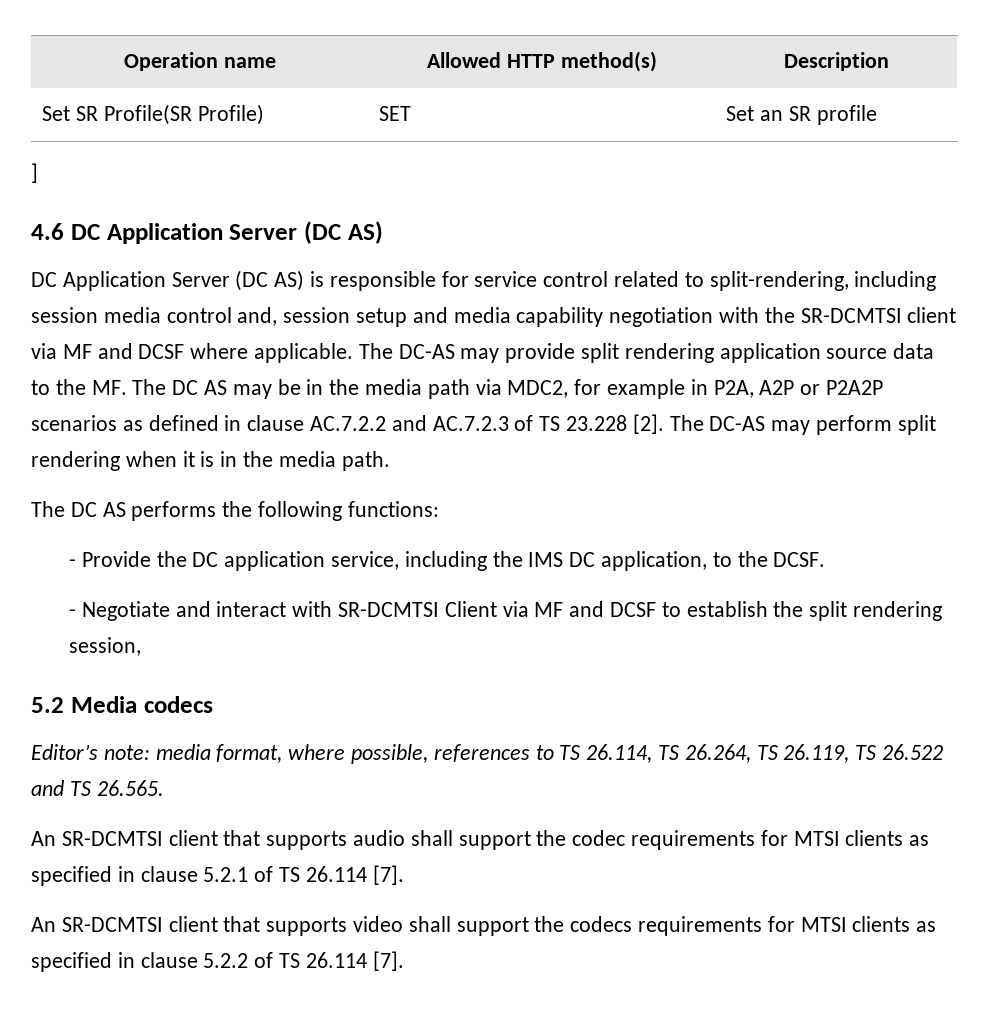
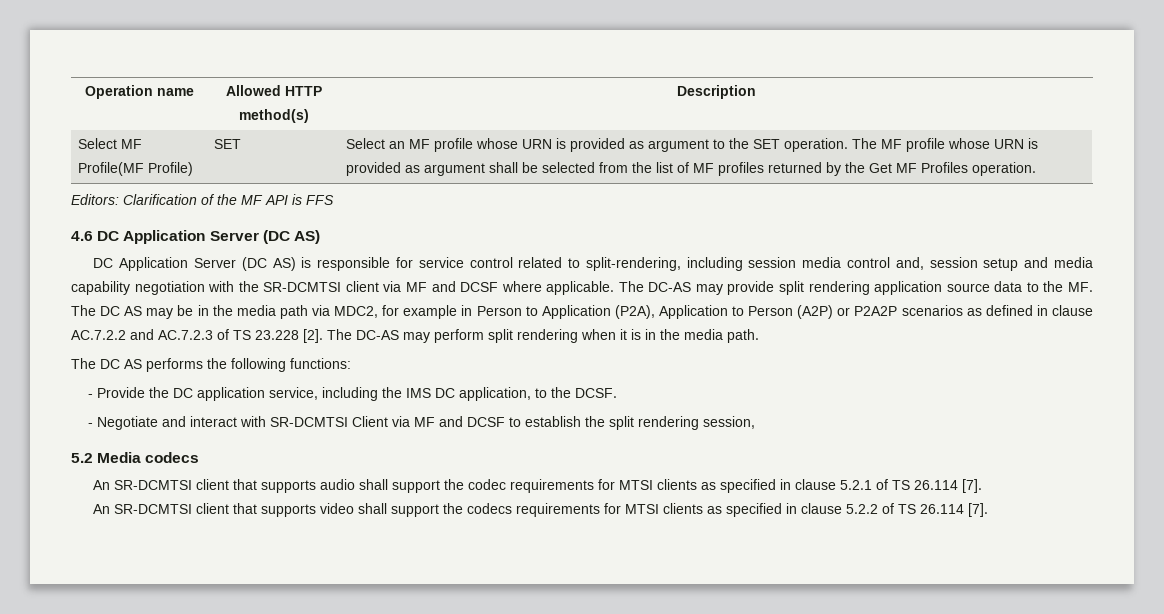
[42,104,192,125] Set SR Profile(SR -> [78,138,143,149] [78,162,145,176] Select MF Profile(MF
[726,105,877,125] [31,163,38,183] Set an SR profile // ] -> [346,138,1039,152] [346,162,1037,176] [71,194,334,205] Select an MF profile whose URN is provided as argument to the SET operation. The MF profile whose URN is provided as argument shall be selected from the list of MF profiles returned by the Get MF Profiles operation. // Editors: Clarification of the MF API is FFS
[713,380,795,398] P2A, A2P -> [476,305,834,319] Person to Application (P2A), Application to Person (A2P)
[31,744,944,764] [31,780,164,796] // Editor’s note: media format, where possible, references to TS 26.114, TS 26.264, TS 26.119, TS 26.522 and TS 26.565. -> (200, 457) none

